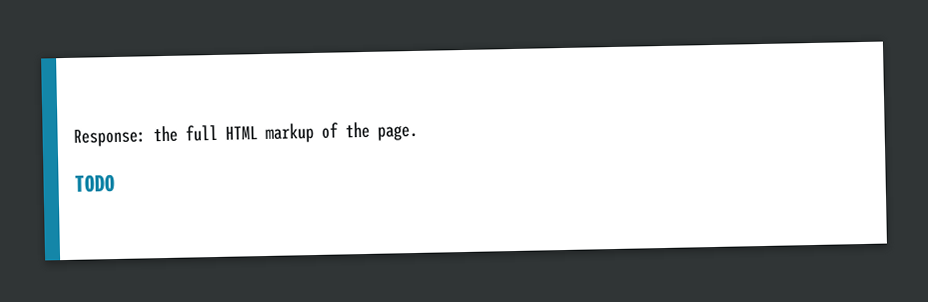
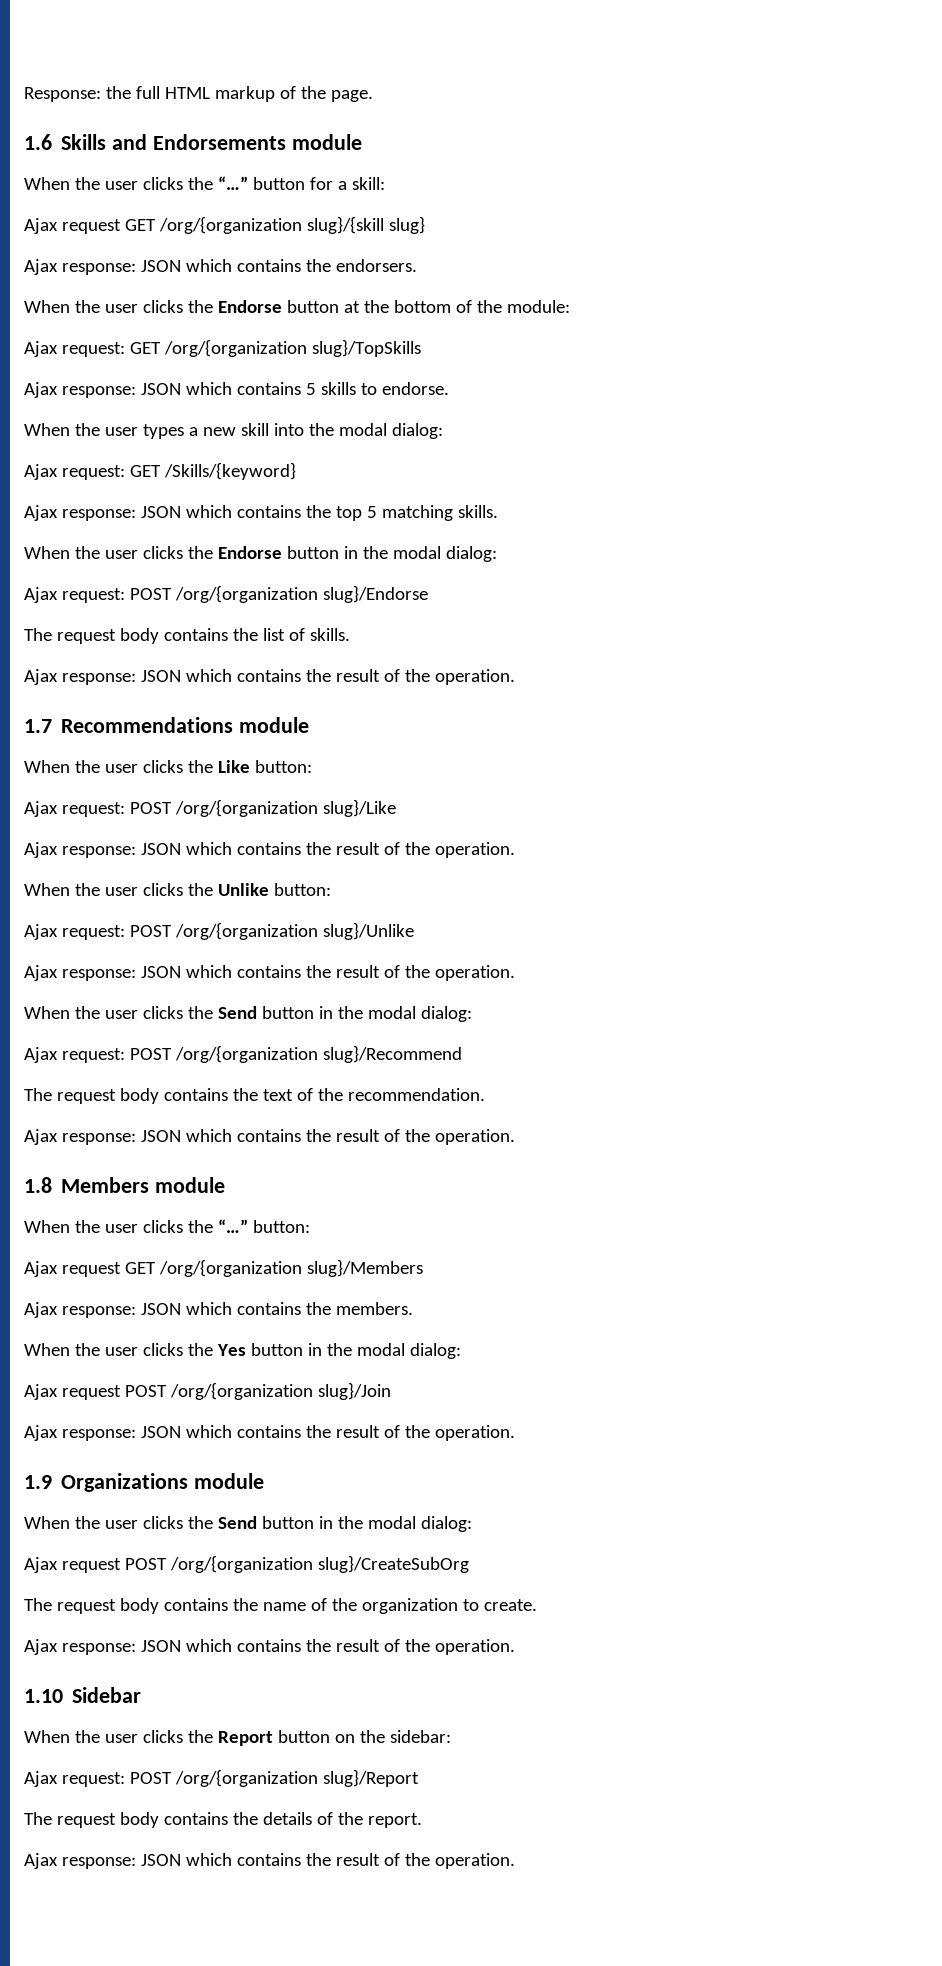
[74,174,115,193] TODO -> [24,134,362,150] [24,176,385,190] [24,216,425,234] [24,259,417,275] [24,300,570,313] [24,339,421,357] [24,382,449,398] [24,423,443,439] [24,462,296,480] [24,505,498,521] [24,546,497,562] [24,585,428,603] [24,628,350,644] [24,669,515,685] [24,717,310,733] [24,760,312,773] [24,799,396,817] [24,842,515,858] [24,883,331,896] [24,922,414,940] [24,965,515,981] [24,1006,472,1022] [24,1045,462,1063] [24,1088,485,1104] [24,1129,515,1145] [24,1177,226,1193] [24,1219,310,1233] [24,1259,423,1277] [24,1302,413,1318] [24,1343,461,1359] [24,1382,391,1400] [24,1425,515,1441] [24,1473,265,1492] [24,1516,472,1532] [24,1555,469,1573] [24,1598,537,1614] [24,1639,515,1655] [24,1687,142,1703] [24,1730,451,1746] [24,1769,419,1787] [24,1812,422,1828] [24,1853,515,1869] 1.6 Skills and Endorsements module // When the user clicks the “…” button for a skill: // Ajax request GET /org/{organization slug}/{skill slug} // Ajax response: JSON which contains the endorsers. // When the user clicks the Endorse button at the bottom of the module: // Ajax request: GET /org/{organization slug}/TopSkills // Ajax response: JSON which contains 5 skills to endorse. // When the user types a new skill into the modal dialog: // Ajax request: GET /Skills/{keyword} // Ajax response: JSON which contains the top 5 matching skills. // When the user clicks the Endorse button in the modal dialog: // Ajax request: POST /org/{organization slug}/Endorse // The request body contains the list of skills. // Ajax response: JSON which contains the result of the operation. // 1.7 Recommendations module // When the user clicks the Like button: // Ajax request: POST /org/{organization slug}/Like // Ajax response: JSON which contains the result of the operation. // When the user clicks the Unlike button: // Ajax request: POST /org/{organization slug}/Unlike // Ajax response: JSON which contains the result of the operation. // When the user clicks the Send button in the modal dialog: // Ajax request: POST /org/{organization slug}/Recommend // The request body contains the text of the recommendation. // Ajax response: JSON which contains the result of the operation. // 1.8 Members module // When the user clicks the “…” button: // Ajax request GET /org/{organization slug}/Members // Ajax response: JSON which contains the members. // When the user clicks the Yes button in the modal dialog: // Ajax request POST /org/{organization slug}/Join // Ajax response: JSON which contains the result of the operation. // 1.9 Organizations module // When the user clicks the Send button in the modal dialog: // Ajax request POST /org/{organization slug}/CreateSubOrg // The request body contains the name of the organization to create. // Ajax response: JSON which contains the result of the operation. // 1.10 Sidebar // When the user clicks the Report button on the sidebar: // Ajax request: POST /org/{organization slug}/Report // The request body contains the details of the report. // Ajax response: JSON which contains the result of the operation.

